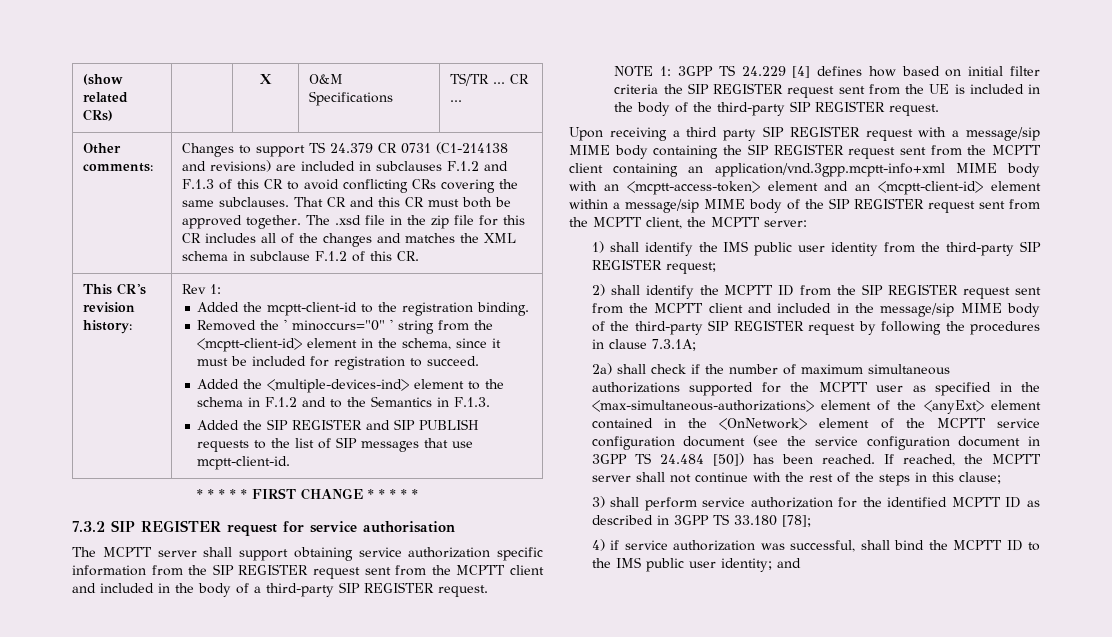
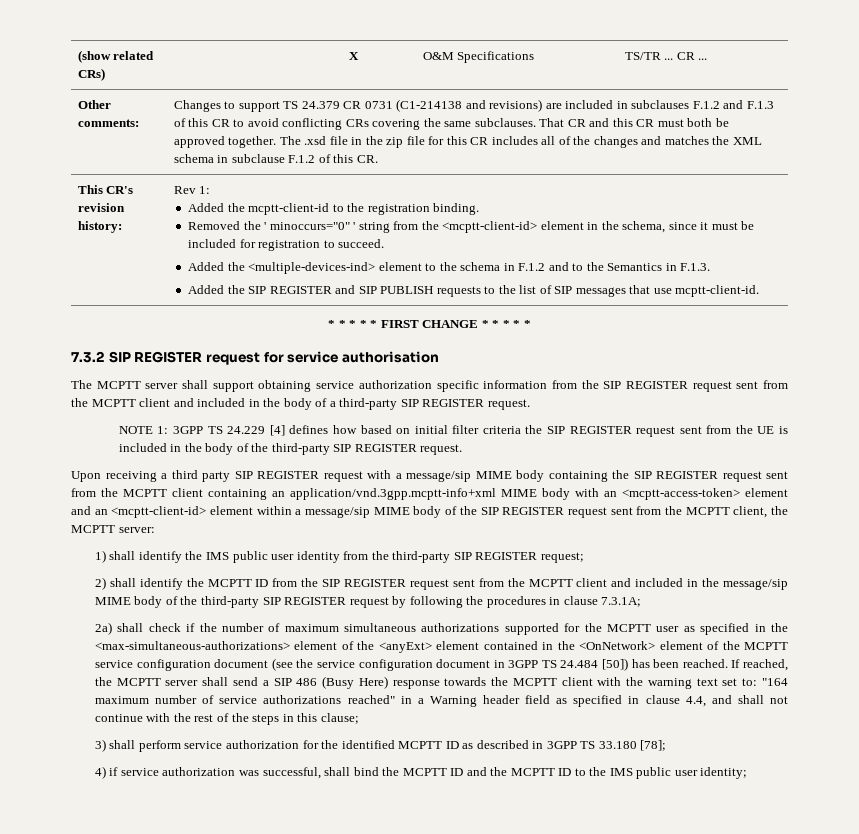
(665, 477) none -> [233,676,789,689] [94,695,764,707] send a SIP 486 (Busy Here) response towards the MCPTT client with the warning text set to: "164 maximum number of service authorizations reached" in a Warning header field as specified in clause 4.4, and shall
(1023, 545) none -> [466,767,572,776] and the MCPTT ID
[776,558,801,568] and -> (748, 773) none

